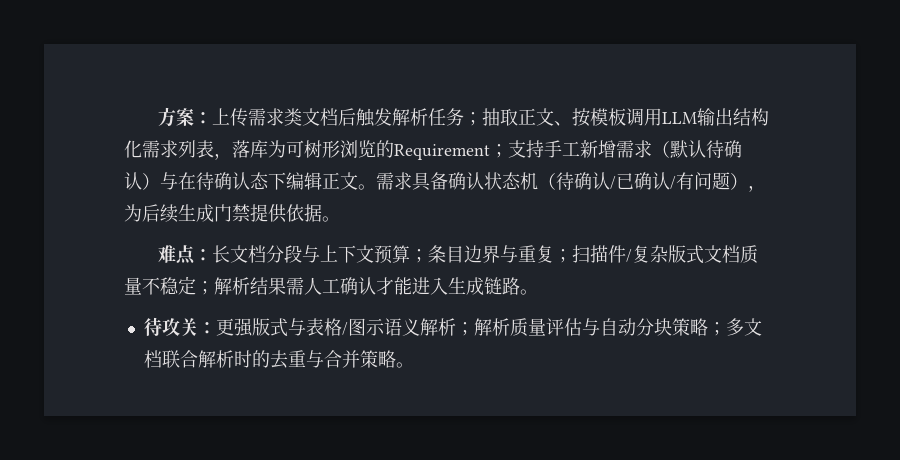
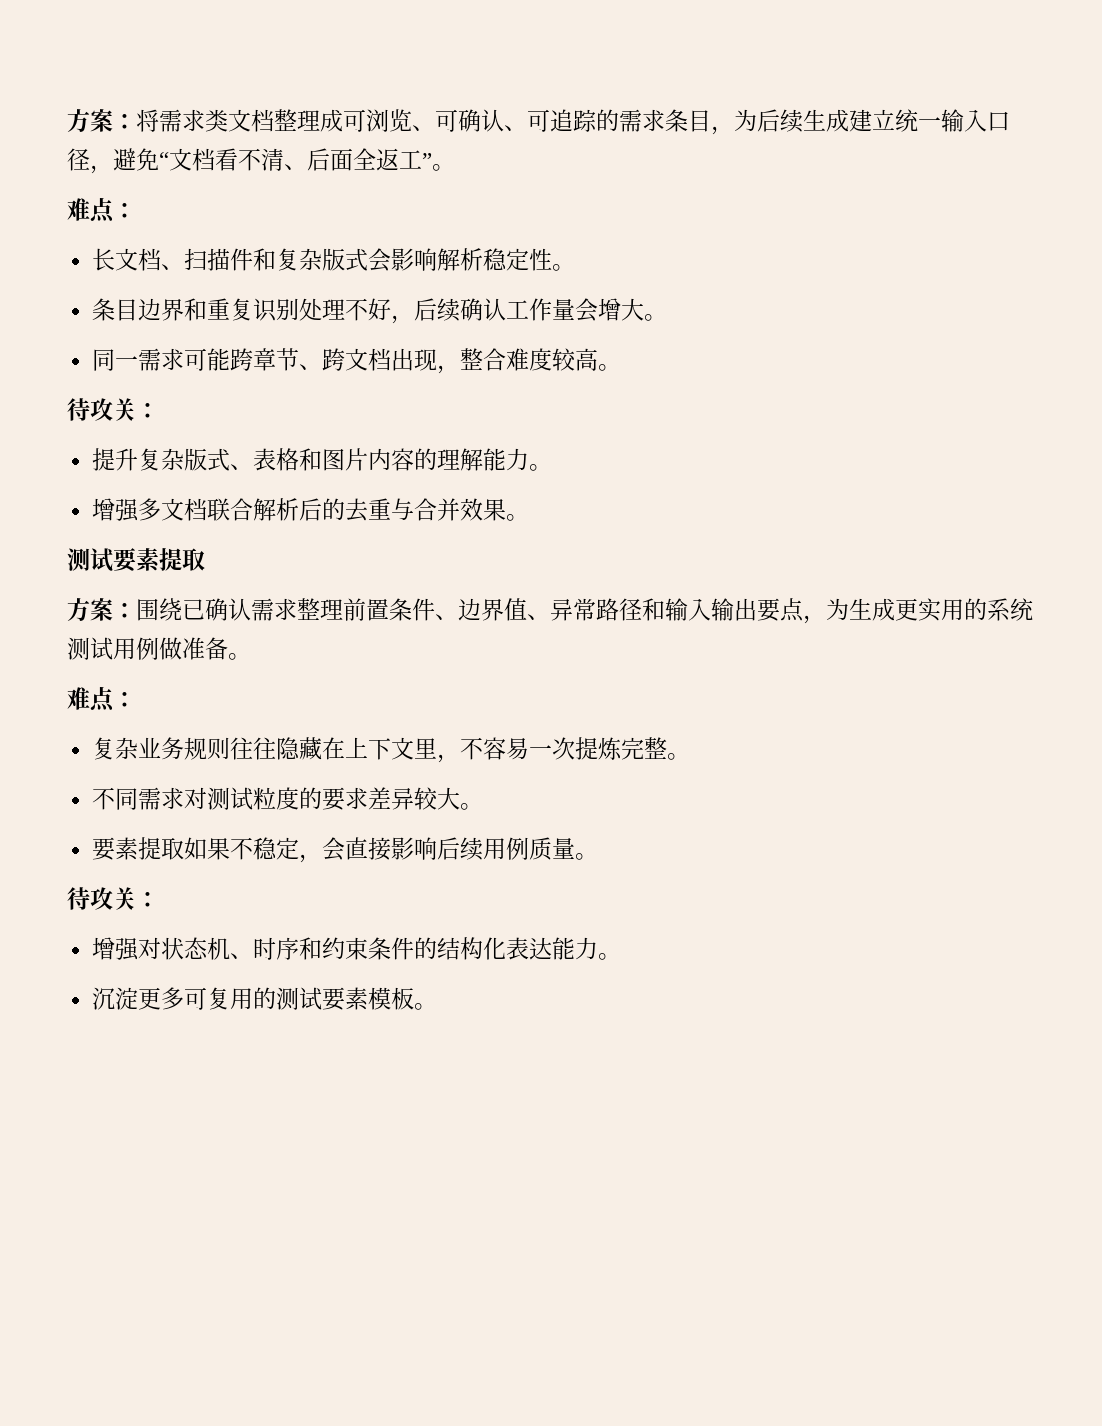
[158,107,249,127] 方案：上传 -> [67,109,159,132] 方案：将
[338,108,770,127] [124,140,742,160] [124,172,766,192] [124,204,340,223] [158,245,759,265] [124,276,538,295] [143,317,726,337] 后触发解析任务；抽取正文、按模板调用LLM输出结构化需求列表，落库为可树形浏览的Requirement；支持手工新增需求（默认待确认）与在待确认态下编辑正文。需求具备确认状态机（待确认/已确认/有问题），为后续生成门禁提供依据。 // 难点：长文档分段与上下文预算；条目边界与重复；扫描件/复杂版式文档质量不稳定；解析结果需人工确认才能进入生成链路。 // 待攻关：更强版式与表格/图示语义解析；解析质量评估与自动分块策略； -> [274,109,1010,135] [67,148,455,174] [67,197,136,223] [92,248,576,272] [92,298,668,324] [92,348,622,374] [67,398,159,421] [92,448,553,471] [92,498,140,522] 整理成可浏览、可确认、可追踪的需求条目，为后续生成建立统一输入口径，避免“文档看不清、后面全返工”。 // 难点： // 长文档、扫描件和复杂版式会影响解析稳定性。 // 条目边界和重复识别处理不好，后续确认工作量会增大。 // 同一需求可能跨章节、跨文档出现，整合难度较高。 // 待攻关： // 提升复杂版式、表格和图片内容的理解能力。 // 增强
[233,350,252,368] 时 -> [299,498,323,521] 后
[359,350,414,368] 策略。 -> [460,498,530,521] [67,548,205,572] [67,598,1033,624] [67,637,251,660] [67,686,136,712] [92,737,691,763] [92,787,484,811] [92,837,599,863] [67,887,159,910] [92,937,622,961] [92,987,438,1011] 效果。 // 测试要素提取 // 方案：围绕已确认需求整理前置条件、边界值、异常路径和输入输出要点，为生成更实用的系统测试用例做准备。 // 难点： // 复杂业务规则往往隐藏在上下文里，不容易一次提炼完整。 // 不同需求对测试粒度的要求差异较大。 // 要素提取如果不稳定，会直接影响后续用例质量。 // 待攻关： // 增强对状态机、时序和约束条件的结构化表达能力。 // 沉淀更多可复用的测试要素模板。

